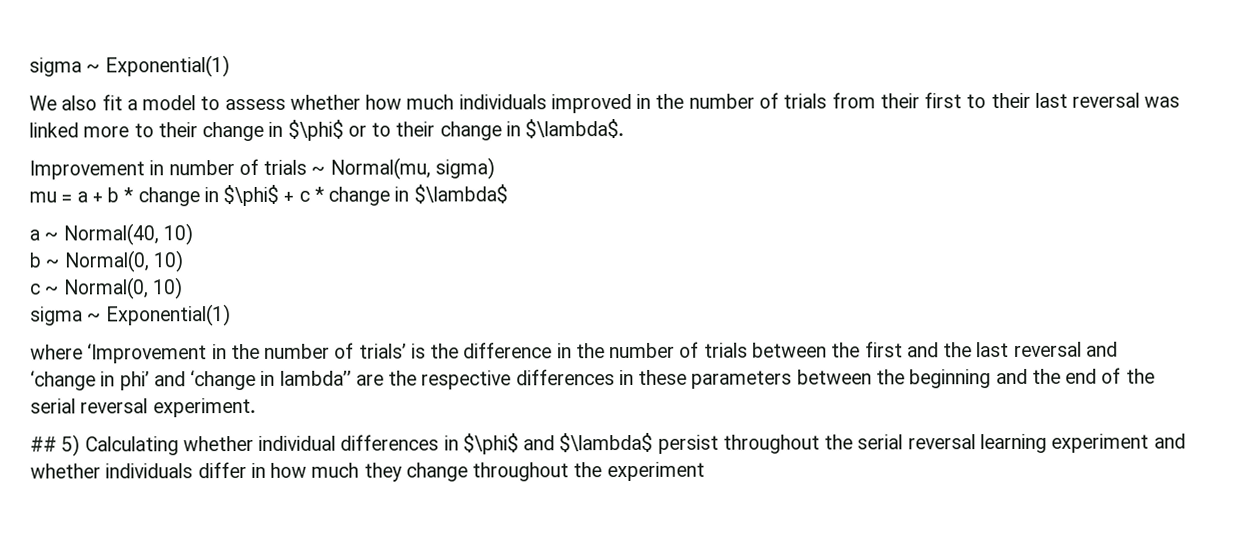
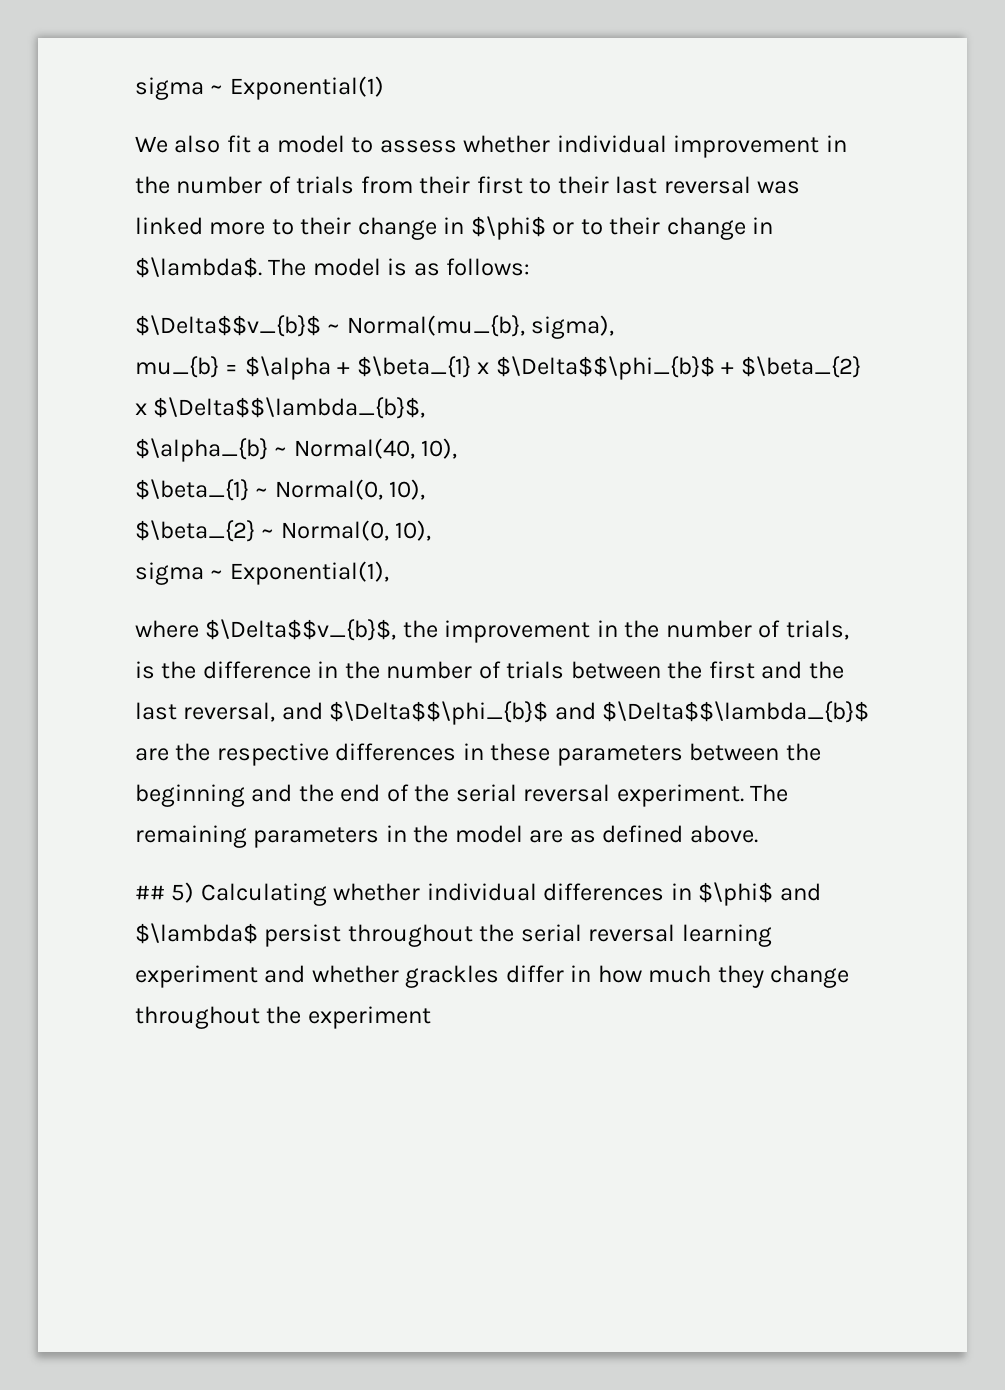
[365,93,632,114] how much individuals improved -> [556,135,820,158] individual improvement
[29,157,495,180] [29,184,508,207] [29,223,193,246] [29,250,183,273] [30,277,183,300] [30,304,231,327] // Improvement in number of trials ~ Normal(mu, sigma) // mu = a + b * change in $\phi$ + c * change in $\lambda$ // a ~ Normal(40, 10) // b ~ Normal(0, 10) // c ~ Normal(0, 10) // sigma ~ Exponential(1) -> [268,258,531,276] [135,315,615,339] [135,356,861,380] [135,397,426,419] [135,438,458,462] [135,479,426,501] [135,520,432,542] [135,561,389,585] The model is as follows: // $\Delta$$v_{b}$ ~ Normal(mu_{b}, sigma), // mu_{b} = $\alpha + $\beta_{1} x $\Delta$$\phi_{b}$ + $\beta_{2} x $\Delta$$\lambda_{b}$, // $\alpha_{b} ~ Normal(40, 10), // $\beta_{1} ~ Normal(0, 10), // $\beta_{2} ~ Normal(0, 10), // sigma ~ Exponential(1),
[87,342,407,364] ‘Improvement in the number of trials’ -> [205,619,849,643] $\Delta$$v_{b}$, the improvement in the number of trials,
[1013,341,1118,357] [30,369,352,391] reversal and ‘change in phi’ and ‘change in lambda’’ -> [183,701,870,725] reversal, and $\Delta$$\phi_{b}$ and $\Delta$$\lambda_{b}$
(256, 407) none -> [750,784,789,802] [135,825,758,848] The remaining parameters in the model are as defined above.
[105,463,194,479] individuals -> [405,965,500,988] grackles

